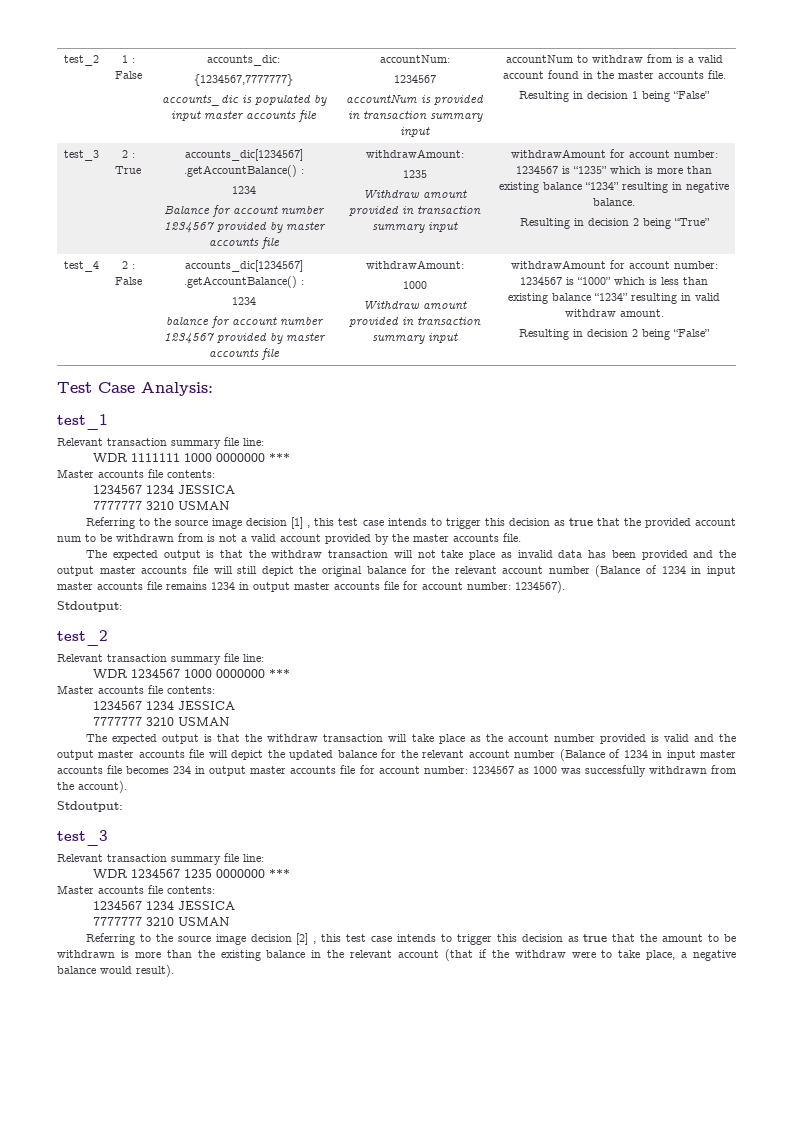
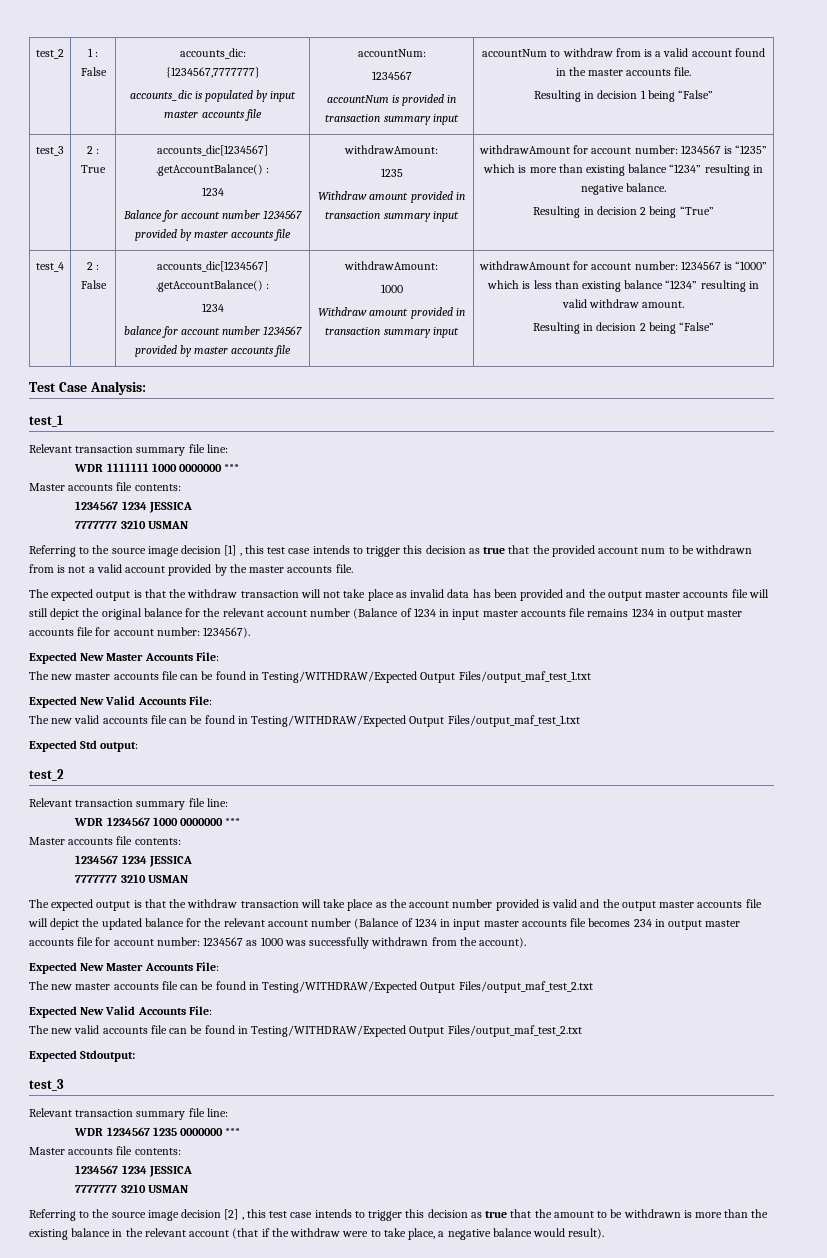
[57,601,122,612] Stdoutput: -> [29,652,219,664] [29,671,591,683] [29,696,212,708] [29,715,580,727] [29,740,139,752] Expected New Master Accounts File: // The new master accounts file can be found in Testing/WITHDRAW/Expected Output Files/output_maf_test_1.txt // Expected New Valid Accounts File: // The new valid accounts file can be found in Testing/WITHDRAW/Expected Output Files/output_maf_test_1.txt // Expected Std output:
(127, 787) none -> [29,962,219,974] [29,981,593,993] [29,1006,212,1018] [29,1025,582,1037] [29,1050,77,1062] Expected New Master Accounts File: // The new master accounts file can be found in Testing/WITHDRAW/Expected Output Files/output_maf_test_2.txt // Expected New Valid Accounts File: // The new valid accounts file can be found in Testing/WITHDRAW/Expected Output Files/output_maf_test_2.txt // Expected

